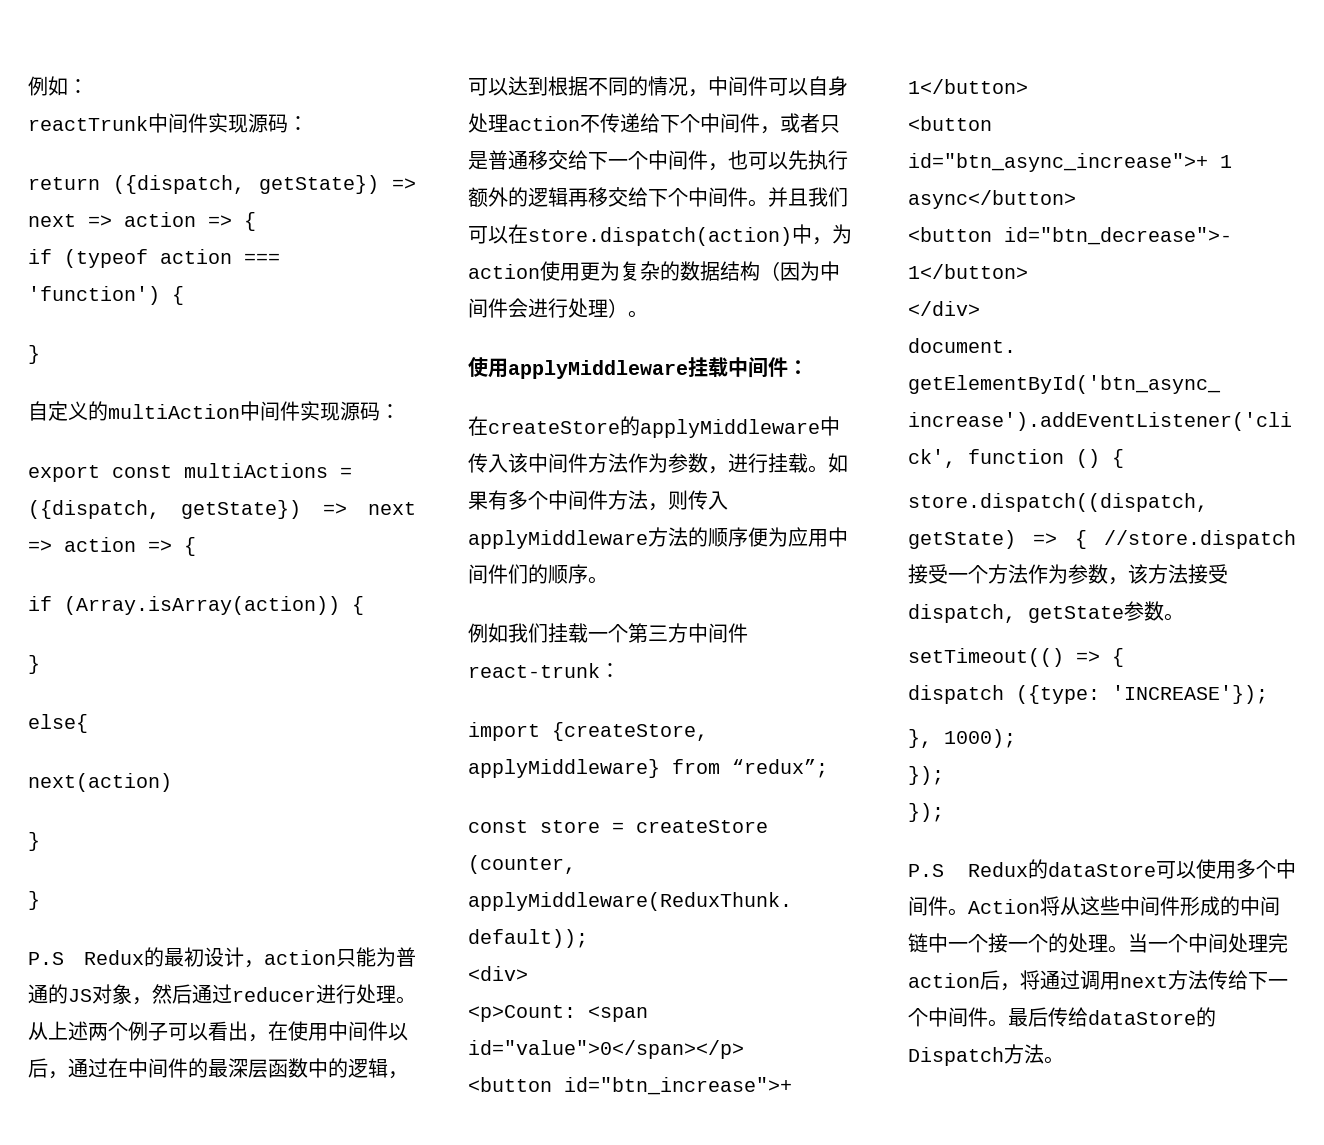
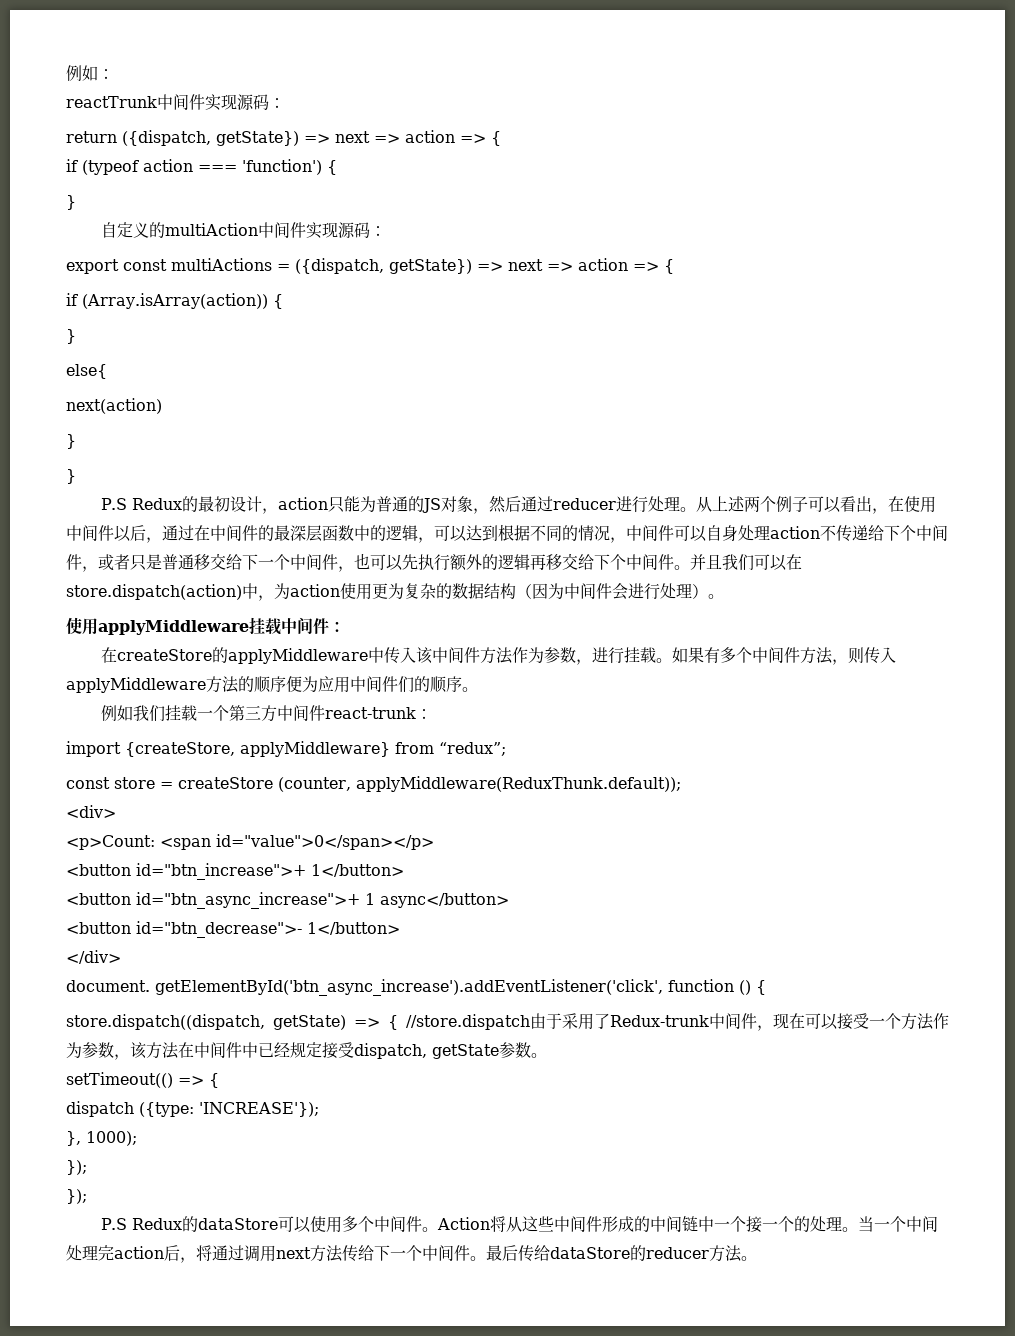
(1296, 539) none -> [530,1013,838,1031] 由于采用了Redux-trunk中间件，现在可以
(1188, 574) none -> [178,1042,322,1058] 在中间件中已经规定
[908,1047,1004,1066] Dispatch -> [646,1247,709,1259] reducer

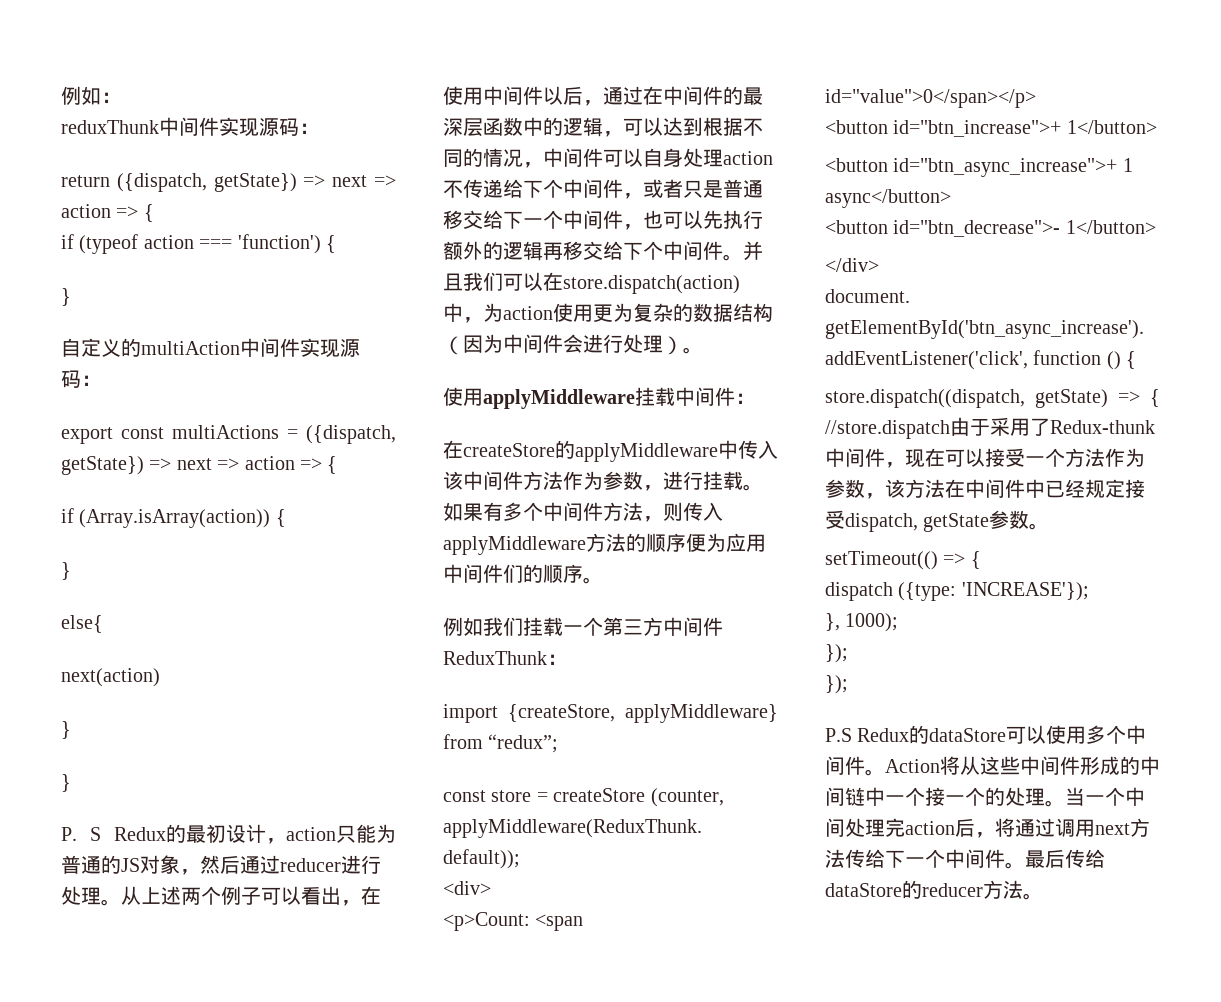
[66,96,157,108] reactTrunk -> [61,120,159,134] reduxThunk
[100,498,128,510] P.S -> [61,827,101,841] P. S
[324,707,416,719] react-trunk -> [443,651,547,665] ReduxThunk
[610,1015,709,1027] Redux-trunk -> [1050,420,1155,434] Redux-thunk

